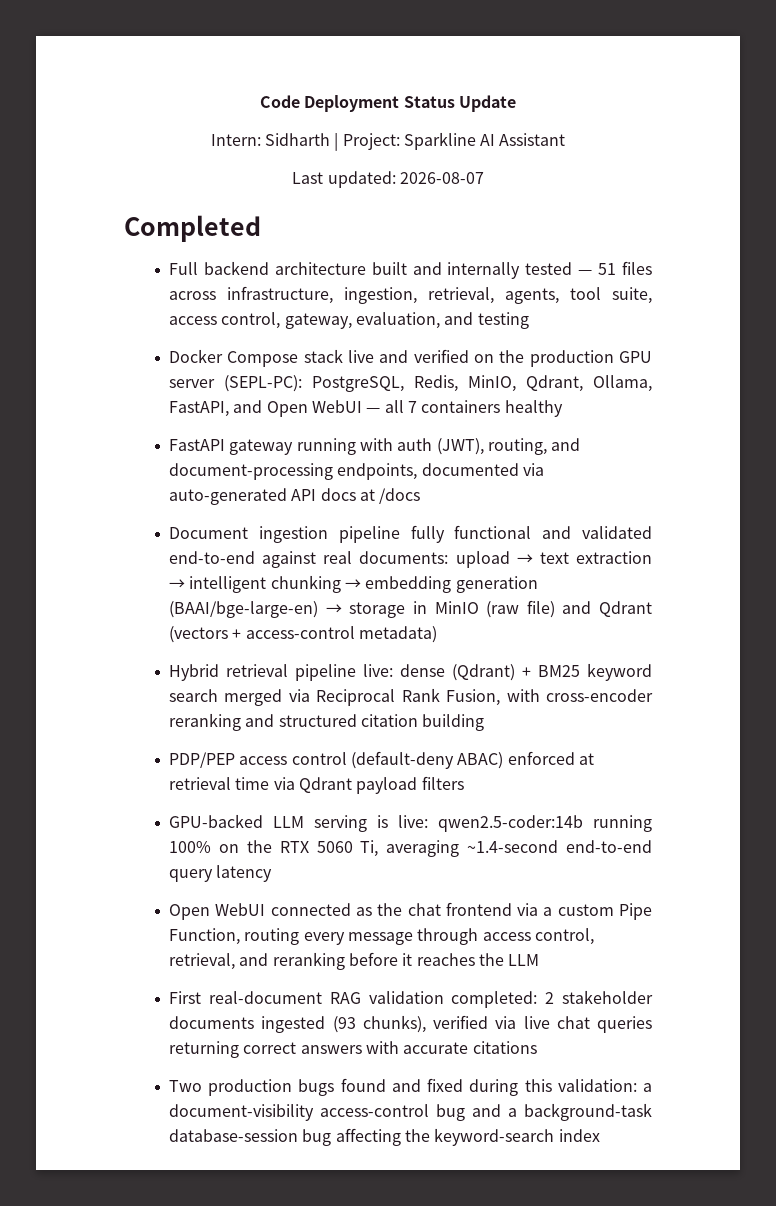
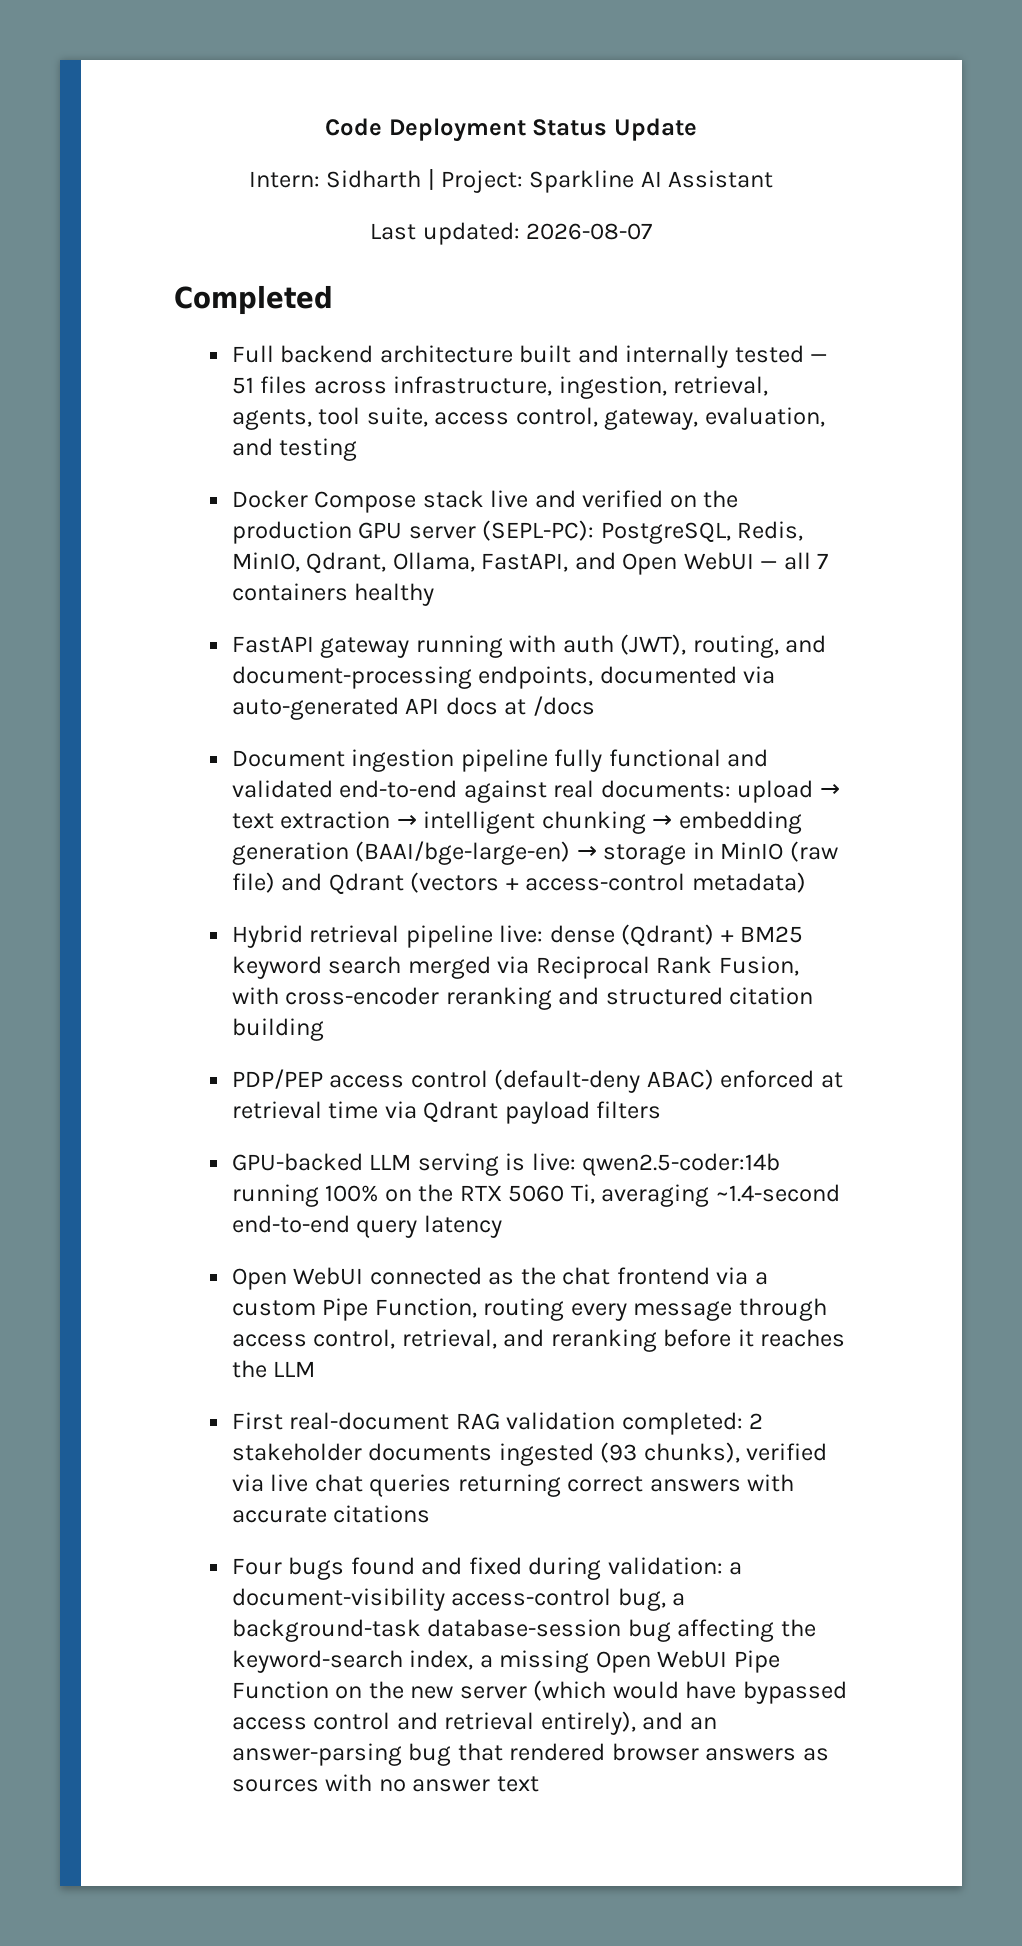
[169,1079,293,1096] Two production -> [231,1558,282,1575] Four
[524,1079,552,1092] this -> (602, 1568) none
[436,1104,502,1121] bug and -> [617,1588,666,1611] bug,
[558,1129,600,1142] index -> [409,1650,780,1673] [231,1680,847,1704] [231,1711,717,1735] [231,1743,829,1766] [231,1774,539,1792] index, a missing Open WebUI Pipe Function on the new server (which would have bypassed access control and retrieval entirely), and an answer-parsing bug that rendered browser answers as sources with no answer text

